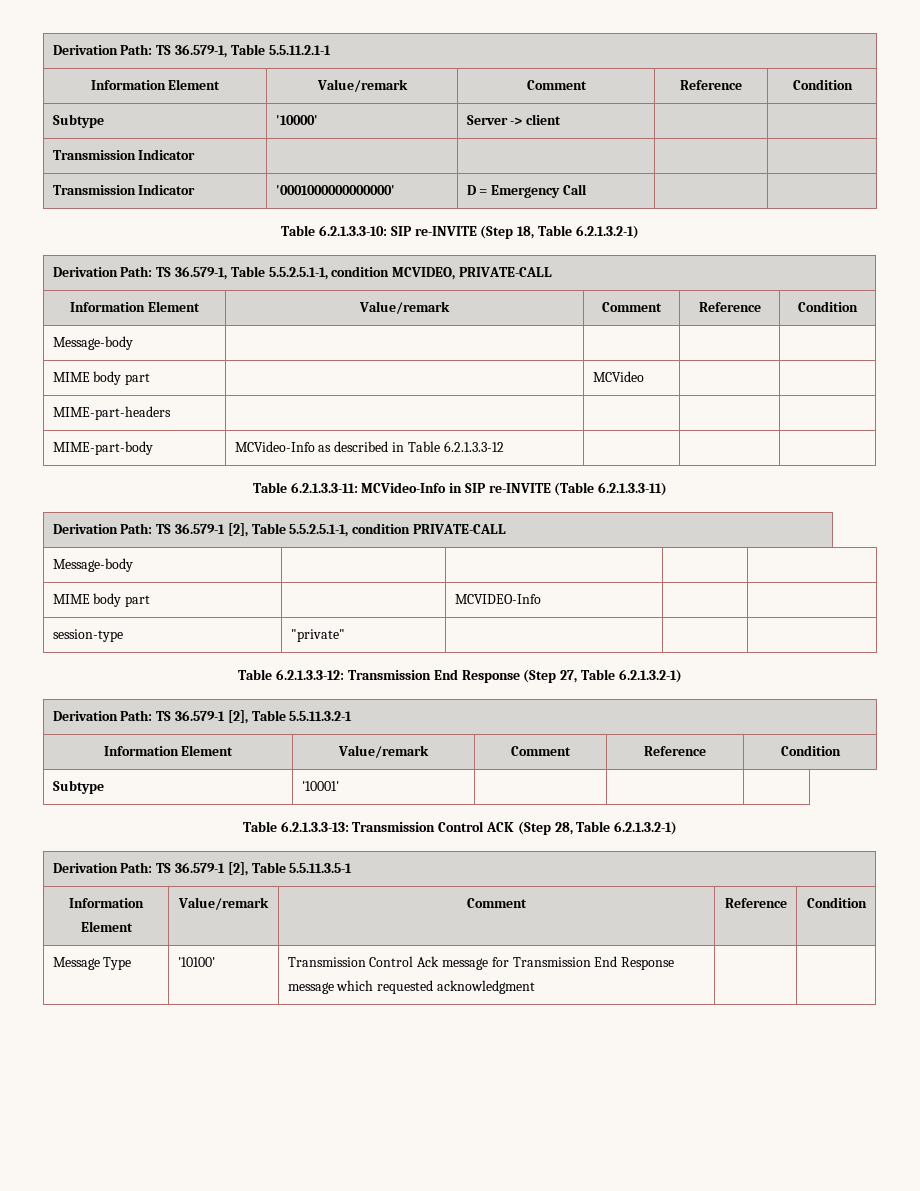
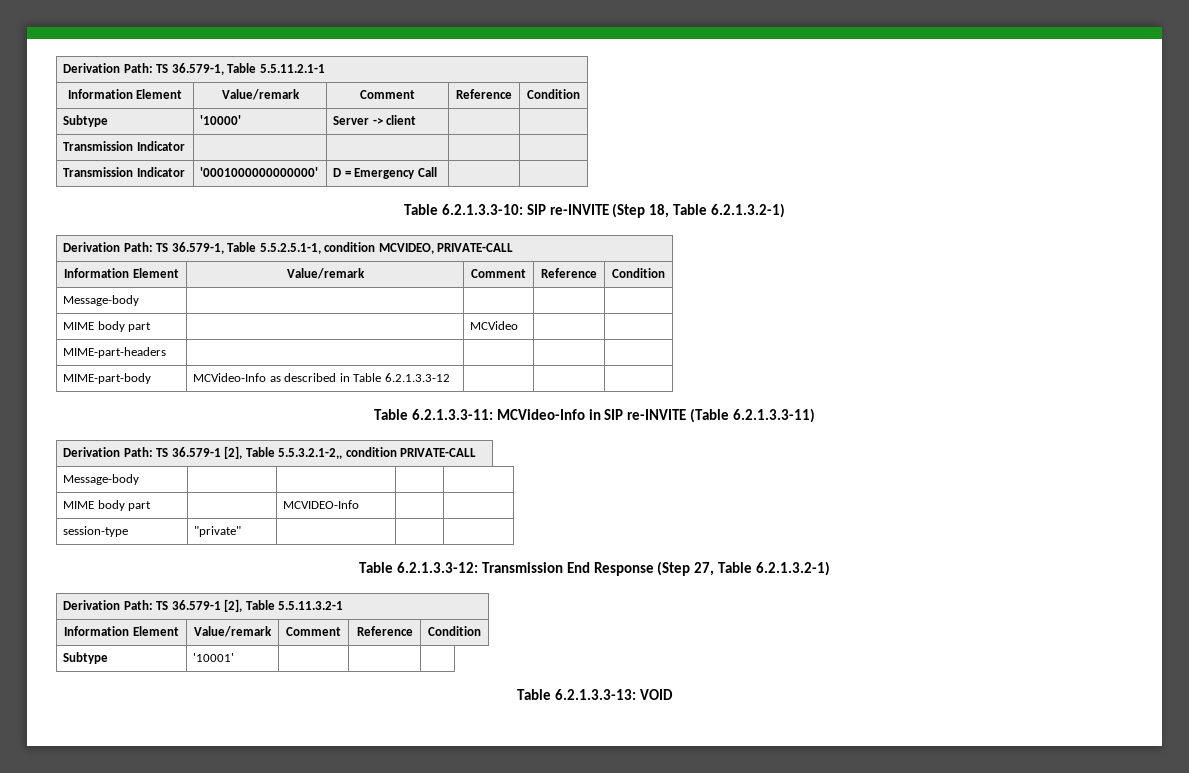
[289,524,349,537] 5.5.2.5.1-1, -> [278,448,343,459] 5.5.3.2.1-2,,
[352,821,678,835] [52,862,353,876] [69,898,144,908] [80,921,133,932] [178,897,269,910] [467,898,527,908] [724,898,787,908] [806,897,867,908] [52,957,132,970] [177,957,215,967] [287,956,675,970] [287,980,536,994] Transmission Control ACK (Step 28, Table 6.2.1.3.2-1) // Derivation Path: TS 36.579-1 [2], Table 5.5.11.3.5-1 // Information Element | Value/remark | Comment | Reference | Condition // Message Type | '10100' | Transmission Control Ack message for Transmission End Response message which requested acknowledgment | | -> [639,689,673,700] VOID

